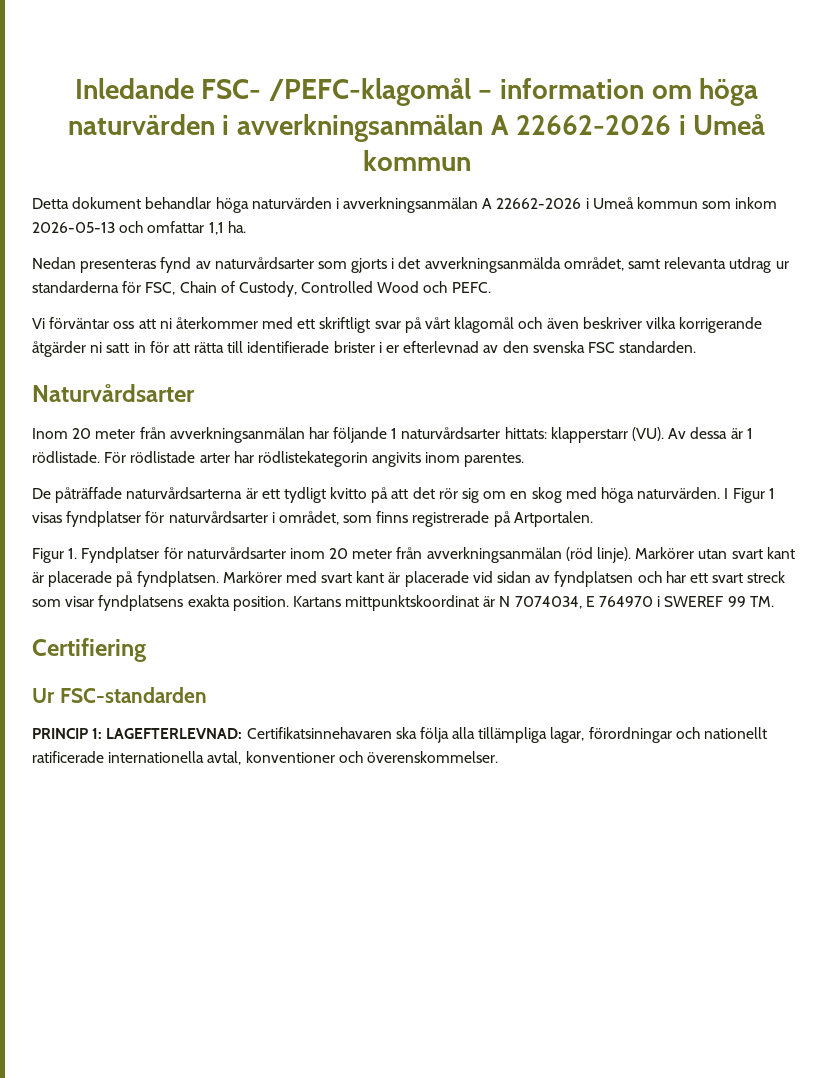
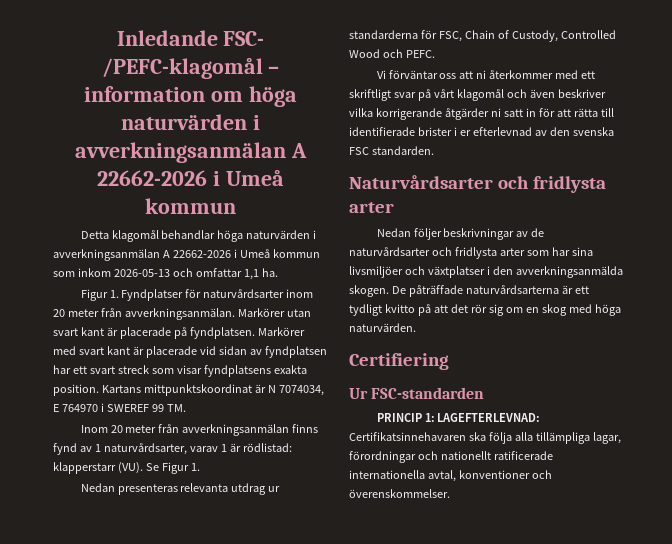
[72,197,142,209] dokument -> [111,230,159,242] klagomål
[32,257,661,273] Nedan presenteras fynd av naturvårdsarter som gjorts i det avverkningsanmälda området, samt -> [80,289,314,301] [53,308,311,320] [53,327,305,339] [53,346,327,358] [53,365,307,377] [53,384,324,396] [53,403,186,412] [80,424,319,436] [53,443,292,455] [53,462,200,474] [80,483,178,495] Figur 1. Fyndplatser för naturvårdsarter inom 20 meter från avverkningsanmälan. Markörer utan svart kant är placerade på fyndplatsen. Markörer med svart kant är placerade vid sidan av fyndplatsen har ett svart streck som visar fyndplatsens exakta position. Kartans mittpunktskoordinat är N 7074034, E 764970 i SWEREF 99 TM. // Inom 20 meter från avverkningsanmälan finns fynd av 1 naturvårdsarter, varav 1 är rödlistad: klapperstarr (VU). Se Figur 1. // Nedan presenteras
[32,427,753,443] [32,451,525,467] // Inom 20 meter från avverkningsanmälan har följande 1 naturvårdsarter hittats: klapperstarr (VU). Av dessa är 1 rödlistade. För rödlistade arter har rödlistekategorin angivits inom parentes. // -> [497,176,606,193] [349,202,394,213] [376,228,545,240] [349,247,593,259] [349,266,623,278] [349,285,389,297] och fridlysta arter // Nedan följer beskrivningar av de naturvårdsarter och fridlysta arter som har sina livsmiljöer och växtplatser i den avverkningsanmälda skogen.
[724,488,775,503] [32,511,593,527] [32,547,795,563] [32,571,786,587] [32,595,774,611] I Figur 1 visas fyndplatser för naturvårdsarter i området, som finns registrerade på Artportalen. // Figur 1. Fyndplatser för naturvårdsarter inom 20 meter från avverkningsanmälan (röd linje). Markörer utan svart kant är placerade på fyndplatsen. Markörer med svart kant är placerade vid sidan av fyndplatsen och har ett svart streck som visar fyndplatsens exakta position. Kartans mittpunktskoordinat är N 7074034, E 764970 i SWEREF 99 TM. -> (416, 327) none

